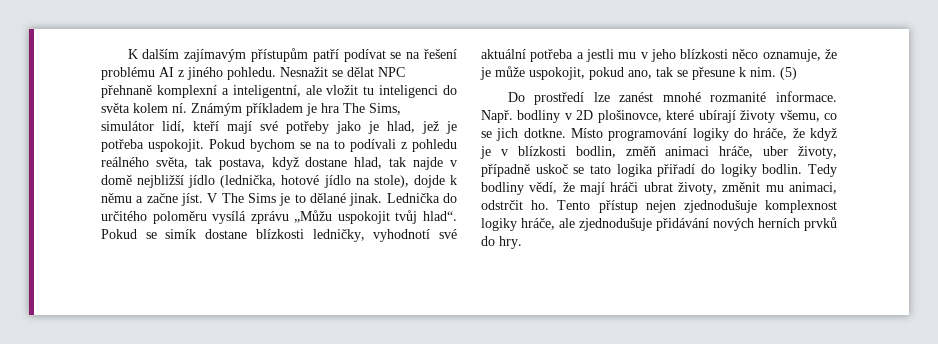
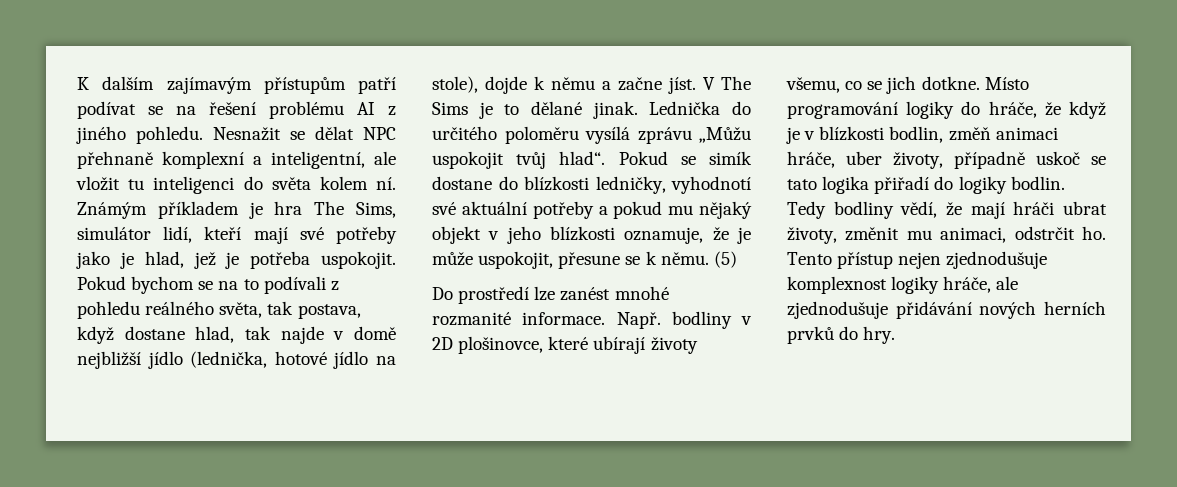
(248, 234) none -> [498,176,518,190] do
[530,49,637,62] potřeba a jestli mu -> [532,201,752,219] [432,226,481,244] potřeby a pokud mu nějaký objekt
[732,49,759,59] něco -> (615, 233) none
[589,67,776,80] pokud ano, tak se přesune k nim. -> [558,251,709,269] přesune se k němu.

